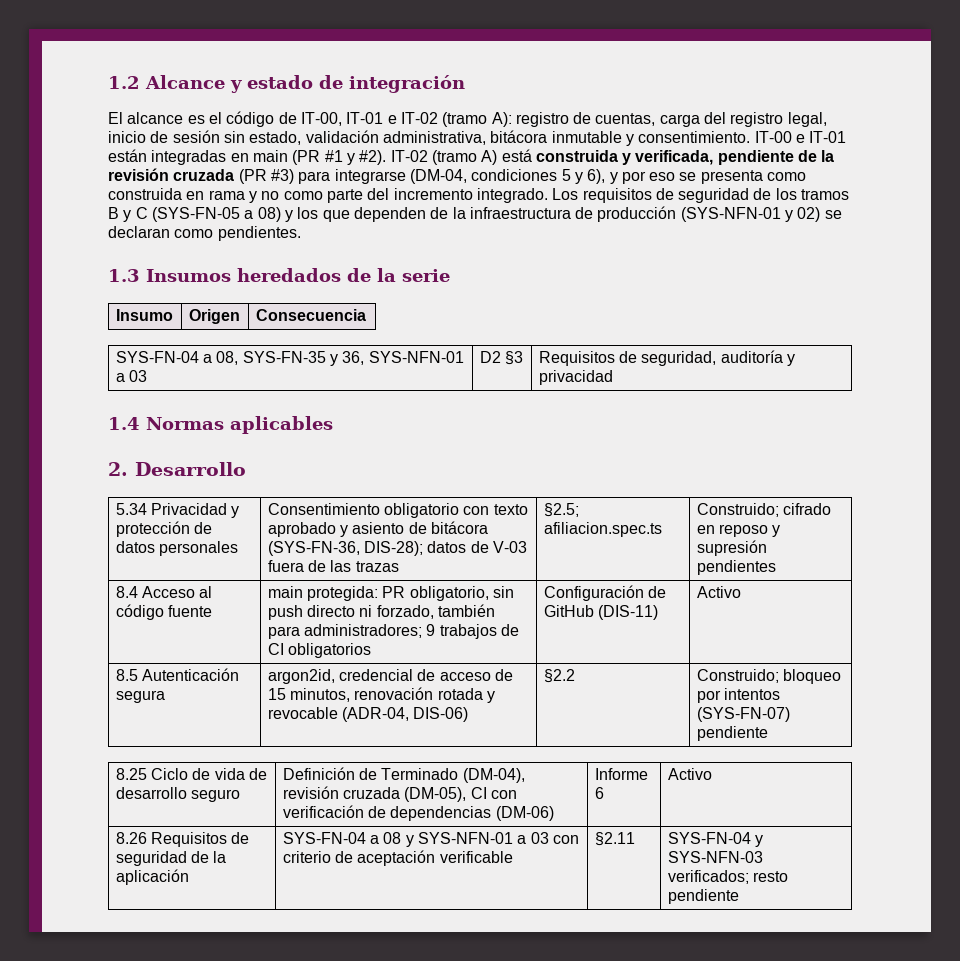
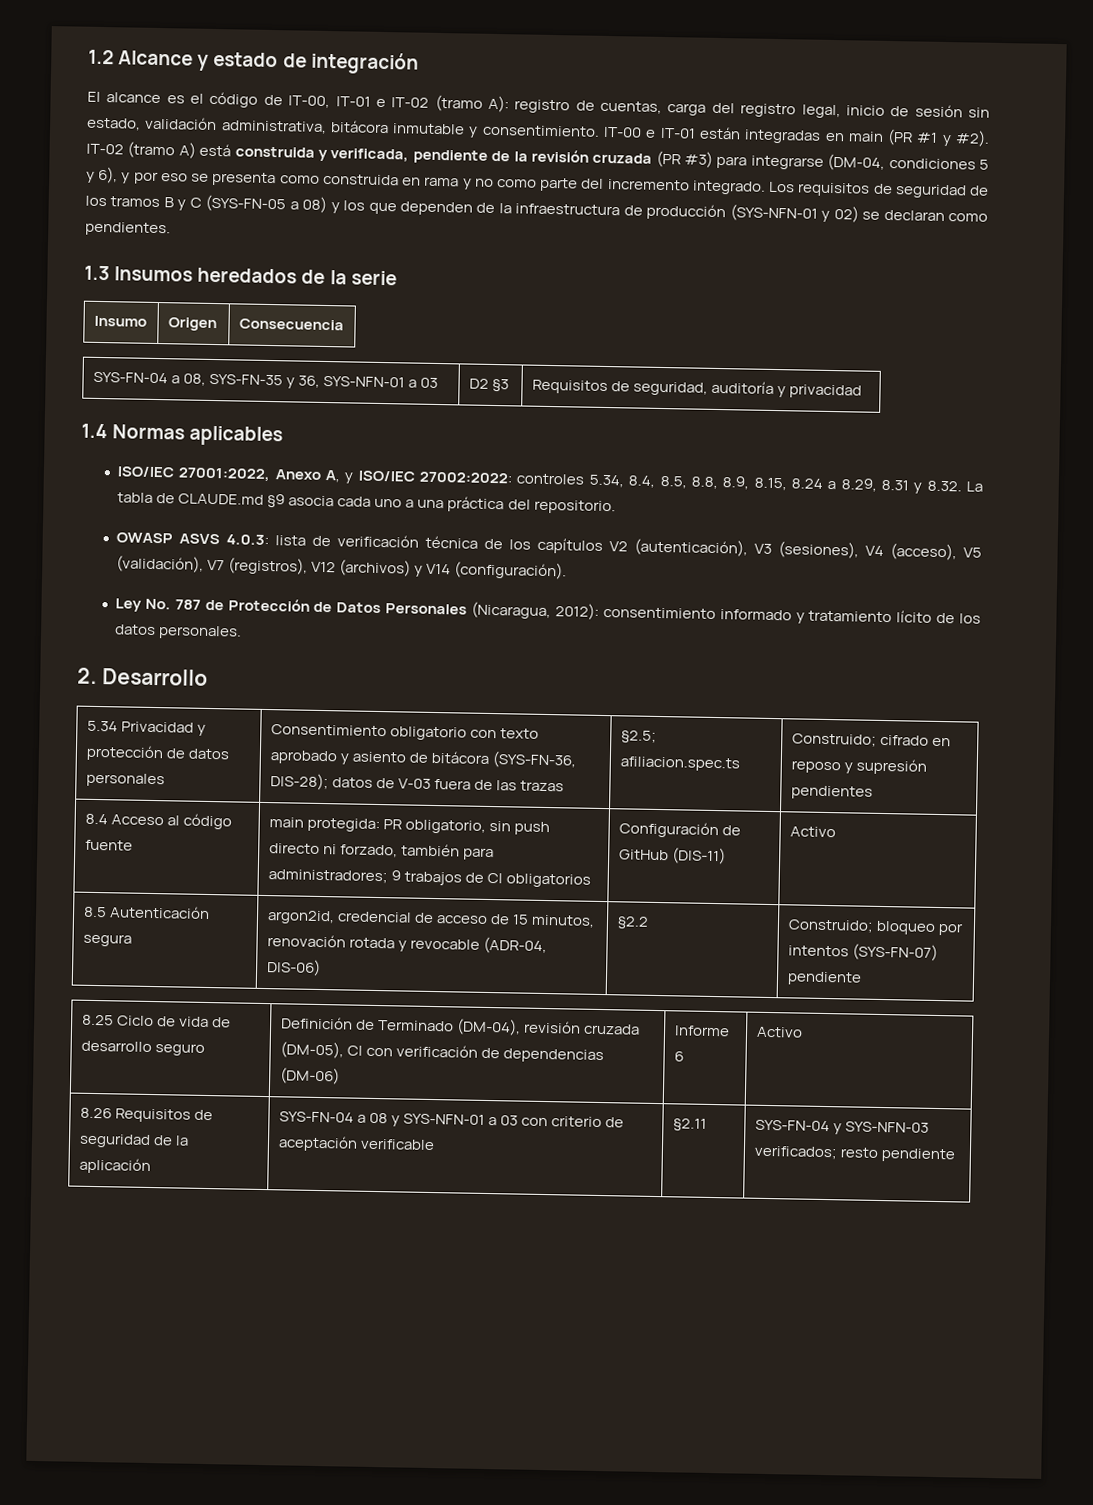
(333, 425) none -> [117,466,984,494] [117,492,616,515] [116,532,983,561] [116,555,568,580] [115,598,982,624] [115,624,243,640] // ISO/IEC 27001:2022, Anexo A, y ISO/IEC 27002:2022: controles 5.34, 8.4, 8.5, 8.8, 8.9, 8.15, 8.24 a 8.29, 8.31 y 8.32. La tabla de CLAUDE.md §9 asocia cada uno a una práctica del repositorio. // OWASP ASVS 4.0.3: lista de verificación técnica de los capítulos V2 (autenticación), V3 (sesiones), V4 (acceso), V5 (validación), V7 (registros), V12 (archivos) y V14 (configuración). // Ley No. 787 de Protección de Datos Personales (Nicaragua, 2012): consentimiento informado y tratamiento lícito de los datos personales.

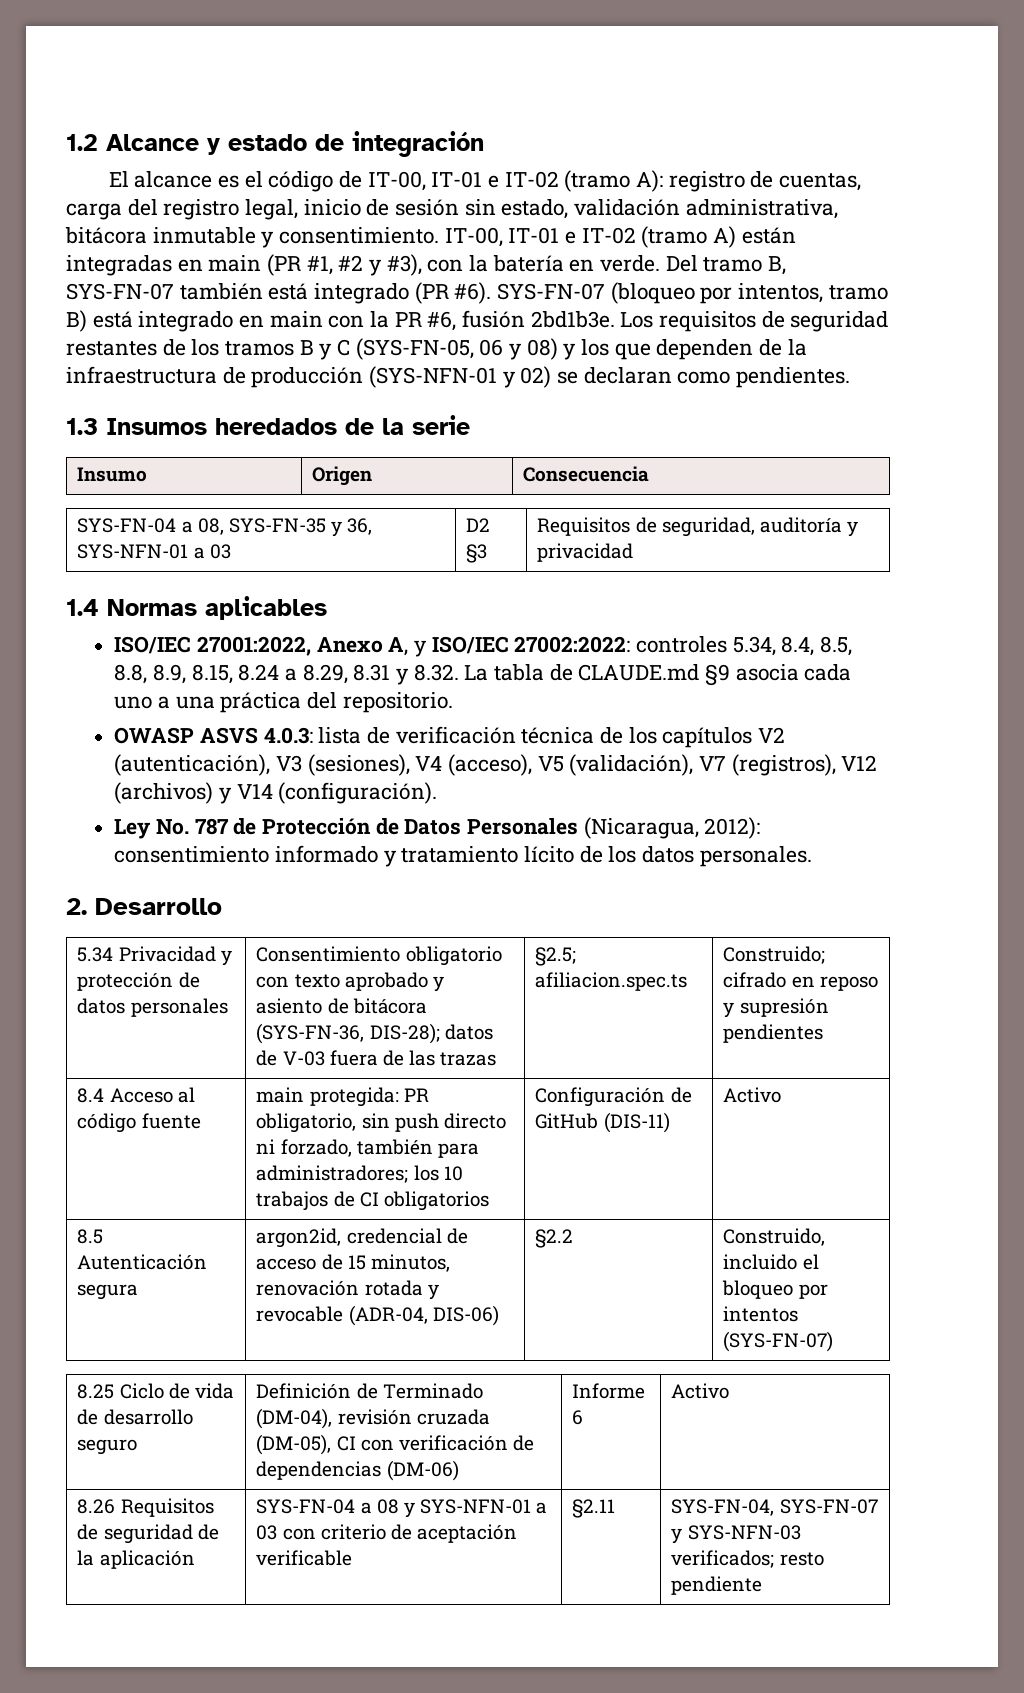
[603,126,696,139] IT-00 e IT-01 -> [444,226,737,248] IT-00, IT-01 e IT-02 (tramo A)
[916,130,990,147] [86,141,990,171] [86,166,766,195] #1 y #2). IT-02 (tramo A) está construida y verificada, pendiente de la revisión cruzada (PR #3) para integrarse (DM-04, condiciones 5 y 6), y por eso se presenta como construida en rama y no como parte del incremento integrado. -> [306,254,787,276] [66,282,888,304] [66,310,615,332] #1, #2 y #3), con la batería en verde. Del tramo B, SYS-FN-07 también está integrado (PR #6). SYS-FN-07 (bloqueo por intentos, tramo B) está integrado en main con la PR #6, fusión 2bd1b3e.
(967, 191) none -> [66,341,157,356] restantes
[205,194,299,213] (SYS-FN-05 a -> [355,338,523,360] (SYS-FN-05, 06 y
[390,870,401,882] 9 -> [413,1165,463,1181] los 10
[787,919,874,933] Construido; -> [723,1228,826,1246] [723,1254,819,1270] Construido, incluido el
[786,971,862,986] pendiente -> (834, 1341) none
[754,1119,830,1132] SYS-FN-04 -> [671,1499,878,1516] SYS-FN-04, SYS-FN-07

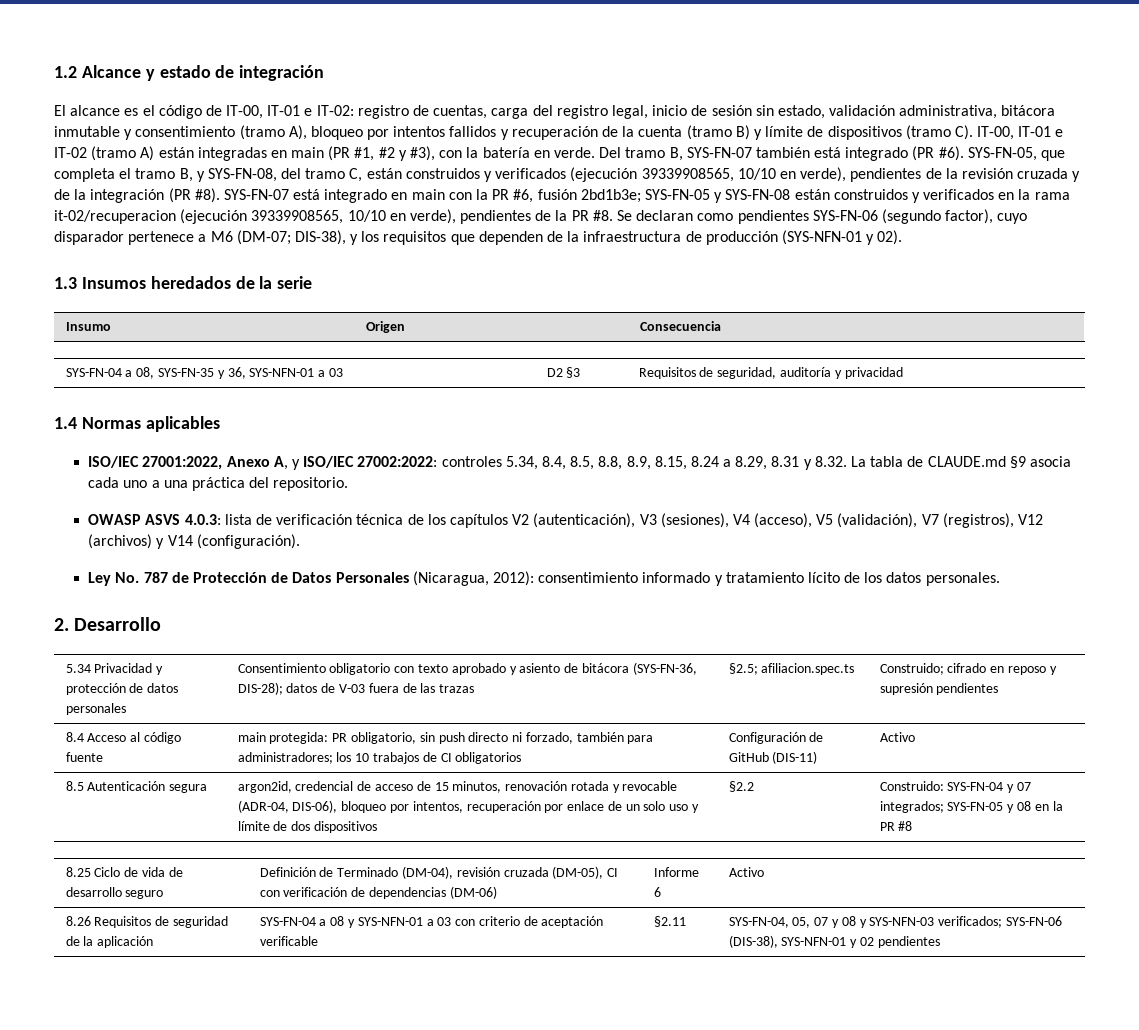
[504,170,663,192] IT-02 (tramo A): -> [316,105,354,116] IT-02:
[279,227,440,244] consentimiento. -> [135,125,973,140] consentimiento (tramo A), bloqueo por intentos fallidos y recuperación de la cuenta (tramo B) y límite de dispositivos (tramo C).
[497,282,888,304] [66,310,87,332] SYS-FN-07 (bloqueo por intentos, tramo B) -> [967,147,1065,161] [54,167,1081,182] [54,188,289,203] SYS-FN-05, que completa el tramo B, y SYS-FN-08, del tramo C, están construidos y verificados (ejecución 39339908565, 10/10 en verde), pendientes de la revisión cruzada y de la integración (PR #8). SYS-FN-07
[530,311,889,332] [66,338,558,360] 2bd1b3e. Los requisitos de seguridad restantes de los tramos B y C (SYS-FN-05, 06 y 08) -> [580,189,1070,203] [54,209,1028,224] [54,230,346,245] 2bd1b3e; SYS-FN-05 y SYS-FN-08 están construidos y verificados en la rama it-02/recuperacion (ejecución 39339908565, 10/10 en verde), pendientes de la PR #8. Se declaran como pendientes SYS-FN-06 (segundo factor), cuyo disparador pertenece a M6 (DM-07; DIS-38),
(610, 347) none -> [383,231,447,245] requisitos
[520,366,851,388] 02) se declaran como pendientes. -> [877,230,903,245] 02).
[432,1305,499,1326] [535,1229,574,1248] [723,1228,826,1246] [723,1254,819,1270] [722,1280,828,1299] [723,1306,799,1322] [723,1331,834,1352] DIS-06) | §2.2 | Construido, incluido el bloqueo por intentos (SYS-FN-07) -> [292,800,700,813] [237,821,378,833] [728,781,754,792] [879,781,1032,793] [879,801,1063,813] [879,821,913,831] DIS-06), bloqueo por intentos, recuperación por enlace de un solo uso y límite de dos dispositivos | §2.2 | Construido: SYS-FN-04 y 07 integrados; SYS-FN-05 y 08 en la PR #8
[779,1499,878,1514] [671,1525,801,1544] [671,1550,824,1568] [671,1576,763,1595] SYS-FN-07 y SYS-NFN-03 verificados; resto pendiente -> [792,916,1062,928] [728,935,940,948] 05, 07 y 08 y SYS-NFN-03 verificados; SYS-FN-06 (DIS-38), SYS-NFN-01 y 02 pendientes

